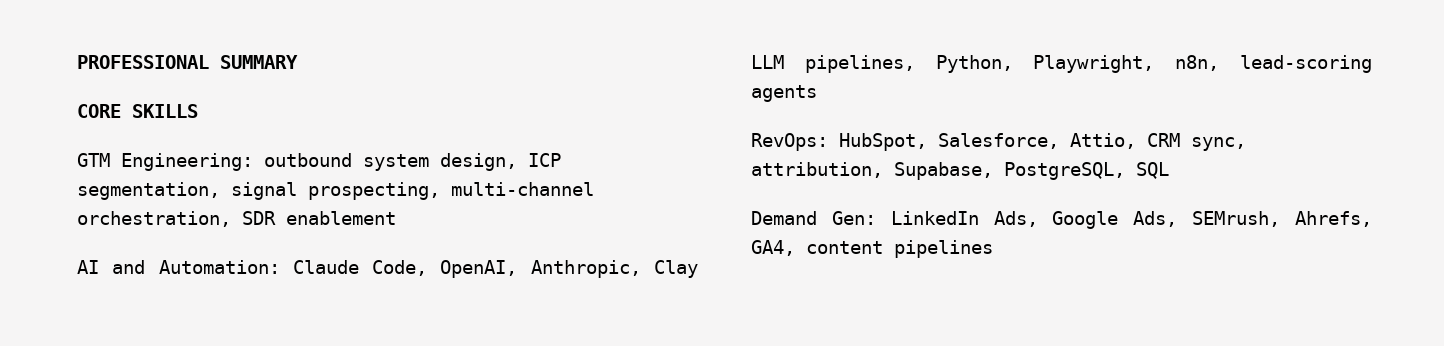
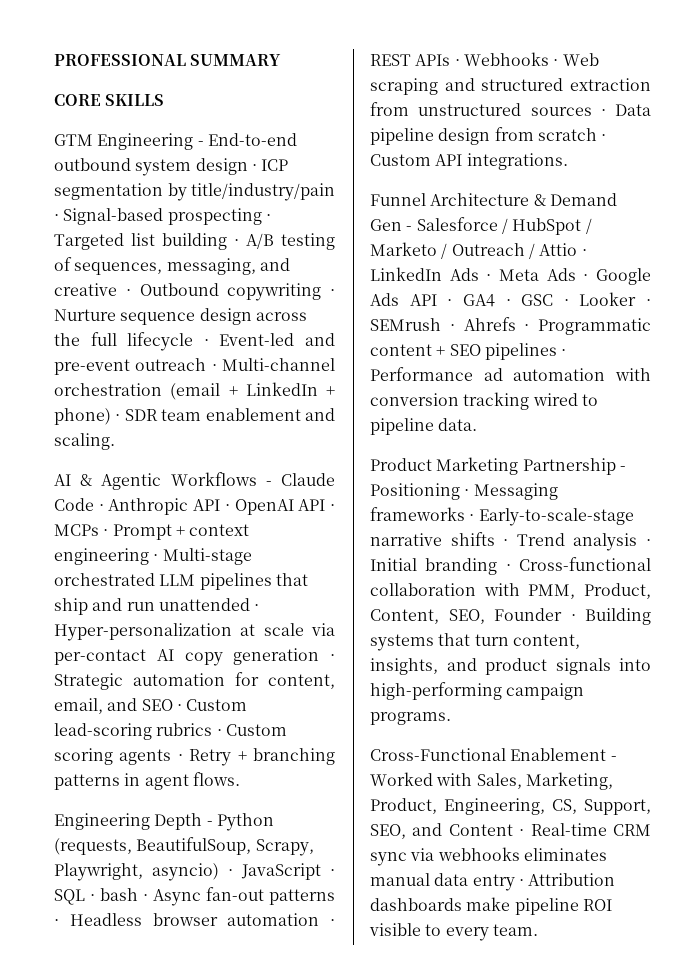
[121,153,561,171] [77,182,594,200] [77,211,276,227] Engineering: outbound system design, ICP segmentation, signal prospecting, multi-channel orchestration, SDR -> [97,133,297,150] [54,158,289,176] [54,183,335,201] [54,208,271,225] [54,233,335,250] [54,257,290,275] [54,283,335,301] [54,308,307,325] [54,332,335,351] [54,358,335,375] [54,382,335,400] [54,408,202,425] Engineering - End-to-end outbound system design · ICP segmentation by title/industry/pain · Signal-based prospecting · Targeted list building · A/B testing of sequences, messaging, and creative · Outbound copywriting · Nurture sequence design across the full lifecycle · Event-led and pre-event outreach · Multi-channel orchestration (email + LinkedIn + phone) · SDR team
[77,260,698,278] [751,55,1372,73] [751,85,817,102] [751,133,1246,151] [751,162,1169,180] [751,211,1372,229] [751,240,993,258] // AI and Automation: Claude Code, OpenAI, Anthropic, Clay LLM pipelines, Python, Playwright, n8n, lead-scoring agents // RevOps: HubSpot, Salesforce, Attio, CRM sync, attribution, Supabase, PostgreSQL, SQL // Demand Gen: LinkedIn Ads, Google Ads, SEMrush, Ahrefs, GA4, content pipelines -> [305,408,335,421] [54,433,115,450] [54,472,336,490] [54,498,336,515] [54,524,250,540] [54,548,252,565] [54,573,308,590] [54,598,260,615] [54,623,335,641] [54,648,335,666] [54,672,335,690] [54,698,248,714] [54,723,287,740] [54,748,335,766] [54,772,240,790] [54,813,274,831] [54,837,314,856] [54,863,335,881] [54,887,335,906] [54,913,335,926] [370,52,599,66] [370,78,651,95] [370,102,651,116] [370,127,607,145] [370,153,568,170] [370,193,617,206] [370,217,592,235] [370,242,587,259] [370,267,651,285] [370,292,651,307] [370,317,651,335] [370,343,567,360] [370,367,651,381] [370,392,598,410] [370,418,478,435] [370,457,626,475] [370,483,558,500] [370,507,634,526] [370,532,651,551] [370,557,651,575] [370,583,651,599] [370,608,651,625] [370,633,580,651] [370,658,651,675] [370,682,585,700] [370,712,451,725] [370,748,617,761] [370,772,613,790] [370,798,651,815] [370,823,651,839] [370,847,607,866] [370,873,616,891] [370,897,612,915] [369,923,538,941] and scaling. // AI & Agentic Workflows - Claude Code · Anthropic API · OpenAI API · MCPs · Prompt + context engineering · Multi-stage orchestrated LLM pipelines that ship and run unattended · Hyper-personalization at scale via per-contact AI copy generation · Strategic automation for content, email, and SEO · Custom lead-scoring rubrics · Custom scoring agents · Retry + branching patterns in agent flows. // Engineering Depth - Python (requests, BeautifulSoup, Scrapy, Playwright, asyncio) · JavaScript · SQL · bash · Async fan-out patterns · Headless browser automation · REST APIs · Webhooks · Web scraping and structured extraction from unstructured sources · Data pipeline design from scratch · Custom API integrations. // Funnel Architecture & Demand Gen - Salesforce / HubSpot / Marketo / Outreach / Attio · LinkedIn Ads · Meta Ads · Google Ads API · GA4 · GSC · Looker · SEMrush · Ahrefs · Programmatic content + SEO pipelines · Performance ad automation with conversion tracking wired to pipeline data. // Product Marketing Partnership - Positioning · Messaging frameworks · Early-to-scale-stage narrative shifts · Trend analysis · Initial branding · Cross-functional collaboration with PMM, Product, Content, SEO, Founder · Building systems that turn content, insights, and product signals into high-performing campaign programs. // Cross-Functional Enablement - Worked with Sales, Marketing, Product, Engineering, CS, Support, SEO, and Content · Real-time CRM sync via webhooks eliminates manual data entry · Attribution dashboards make pipeline ROI visible to every team.

